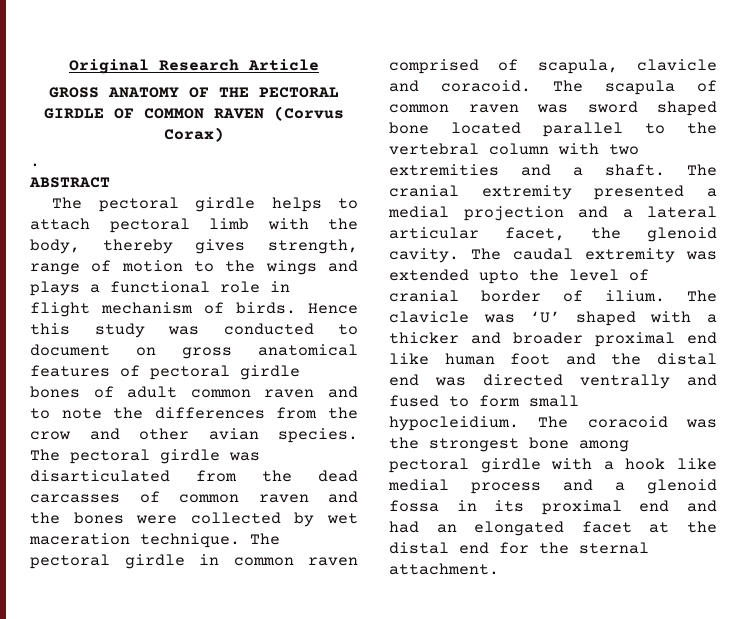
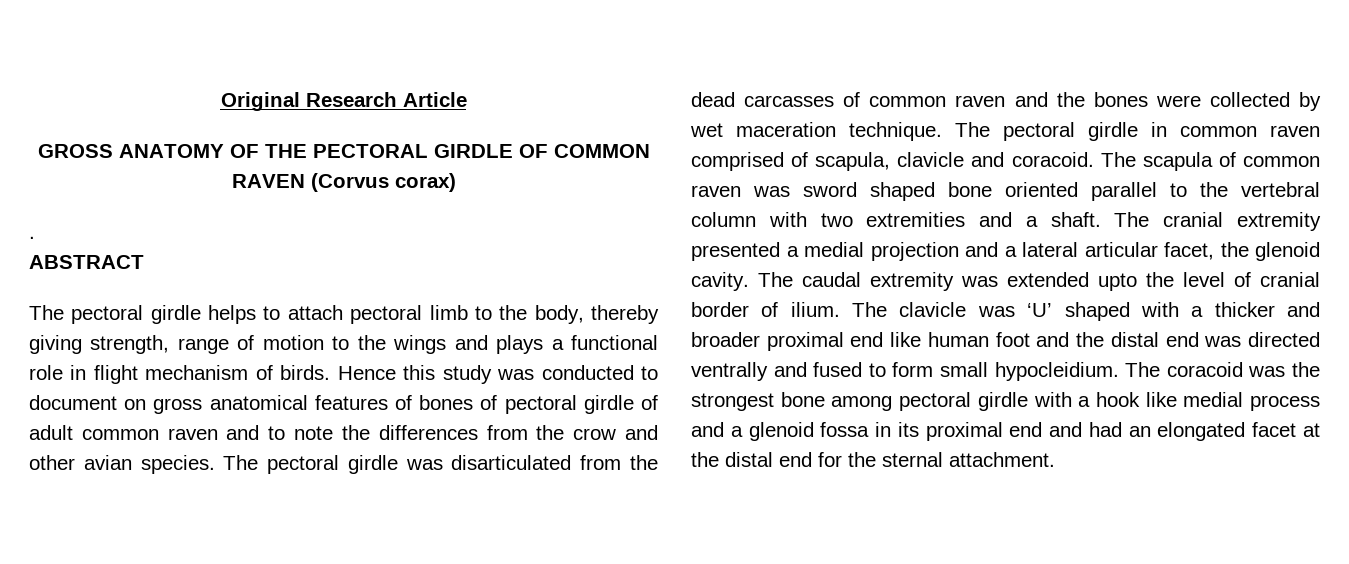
[164,127,224,142] Corax) -> [394,173,456,192] corax)
[267,218,309,230] with -> [474,306,492,320] to
[195,239,246,254] gives -> [29,335,82,354] giving
[150,365,300,380] [30,386,80,398] pectoral girdle bones -> [419,395,634,414] bones of pectoral girdle
[451,122,521,134] located -> [1005,182,1078,197] oriented

